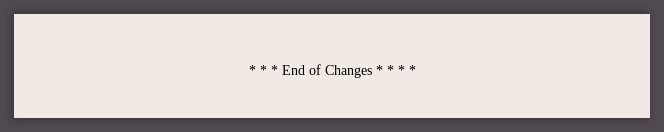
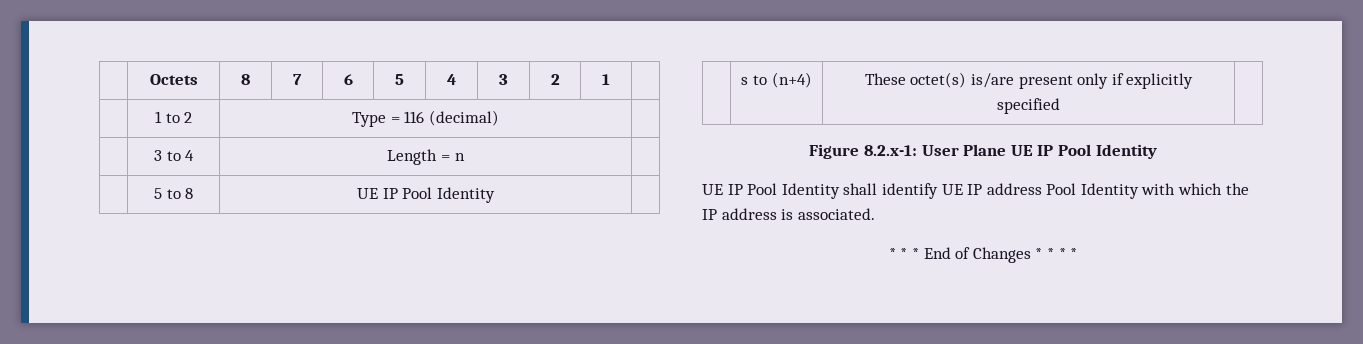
(248, 70) none -> [149,74,198,85] [241,74,250,85] [293,74,302,85] [343,74,353,85] [395,74,404,85] [447,74,456,85] [499,74,508,85] [550,74,560,85] [602,74,610,85] [154,111,193,123] [352,110,499,127] [153,150,195,161] [387,149,465,165] [153,188,194,199] [357,187,495,203] [741,72,812,88] [864,72,1194,89] [997,98,1060,114] [809,144,1157,159] [702,183,1249,199] [702,208,875,220] | Octets | 8 | 7 | 6 | 5 | 4 | 3 | 2 | 1 | // | 1 to 2 | Type = 116 (decimal) | // | 3 to 4 | Length = n | // | 5 to 8 | UE IP Pool Identity | // | s to (n+4) | These octet(s) is/are present only if explicitly specified | // Figure 8.2.x-1: User Plane UE IP Pool Identity // UE IP Pool Identity shall identify UE IP address Pool Identity with which the IP address is associated. //

